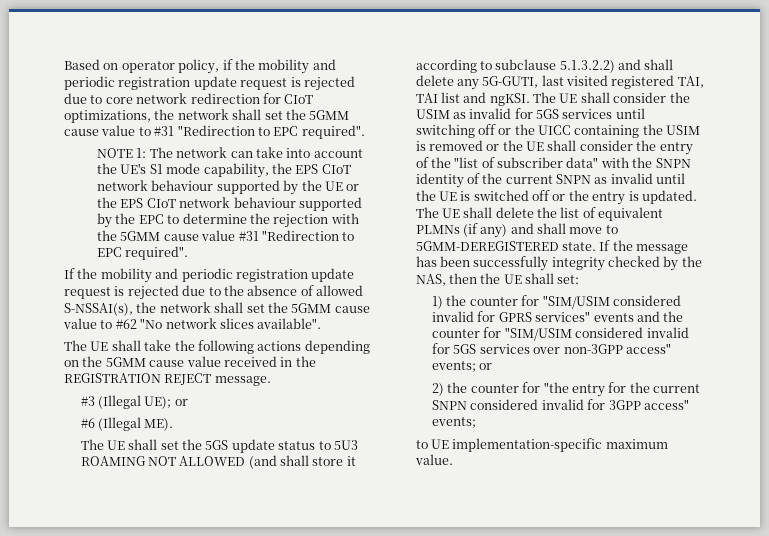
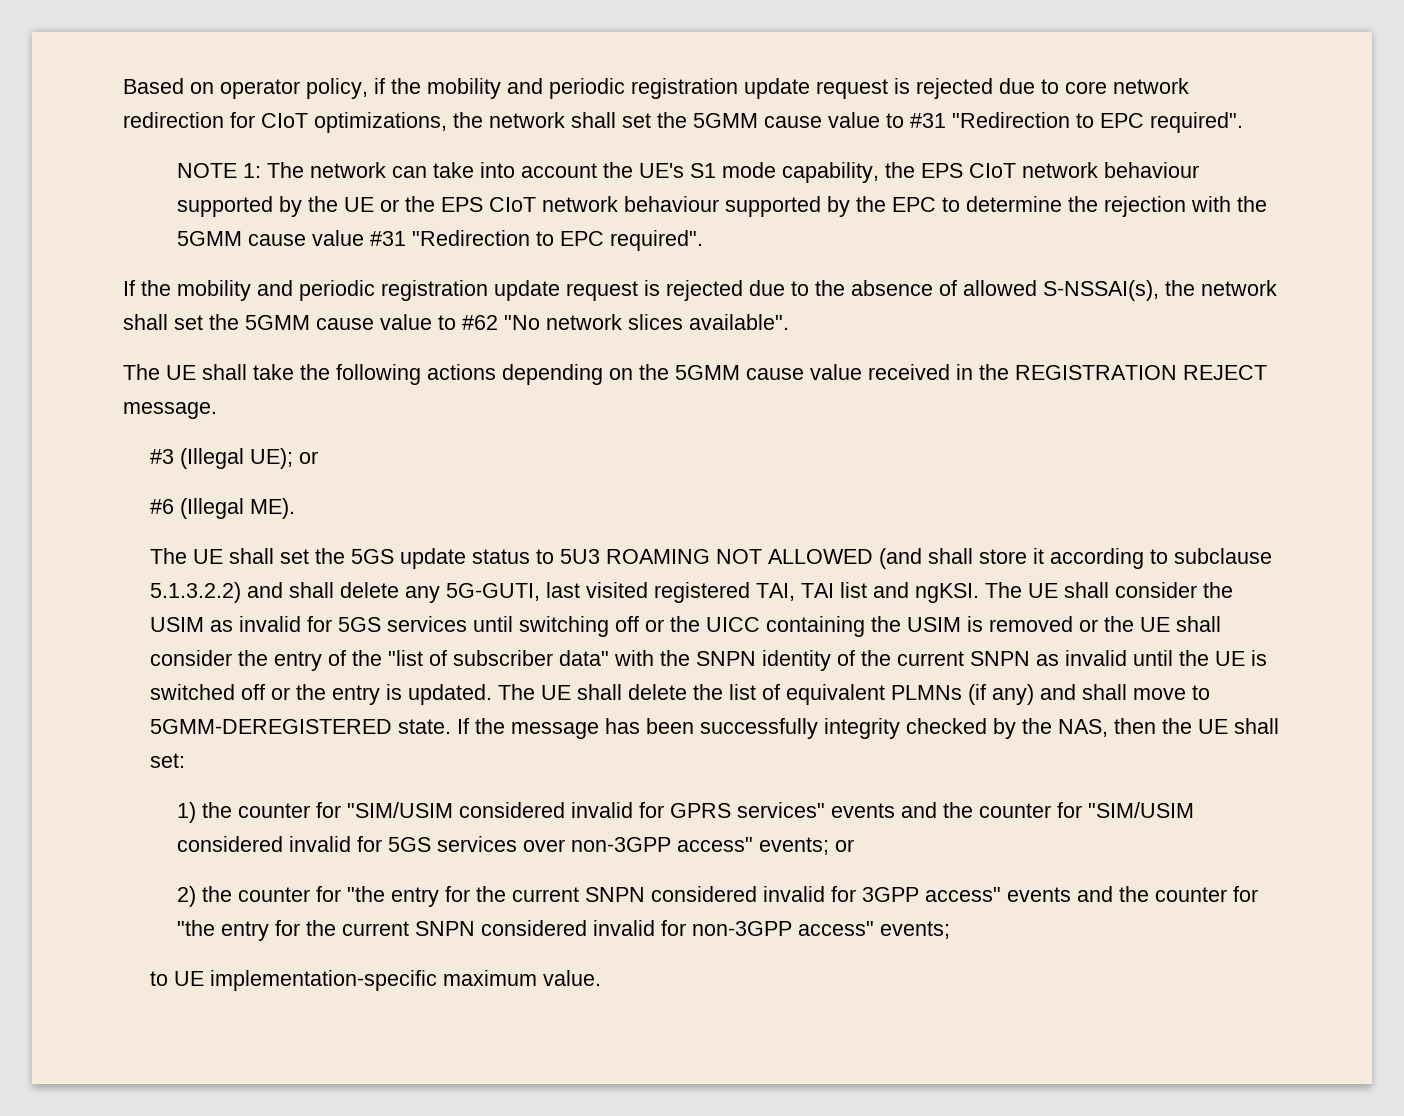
(689, 404) none -> [1007,886,1259,902] [177,920,875,941] events and the counter for "the entry for the current SNPN considered invalid for non-3GPP access"

